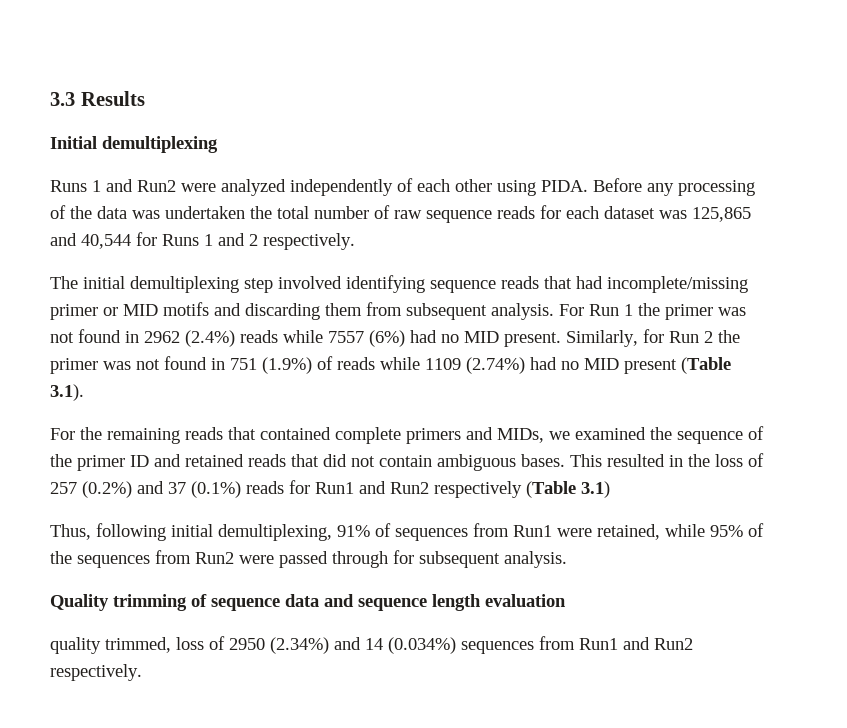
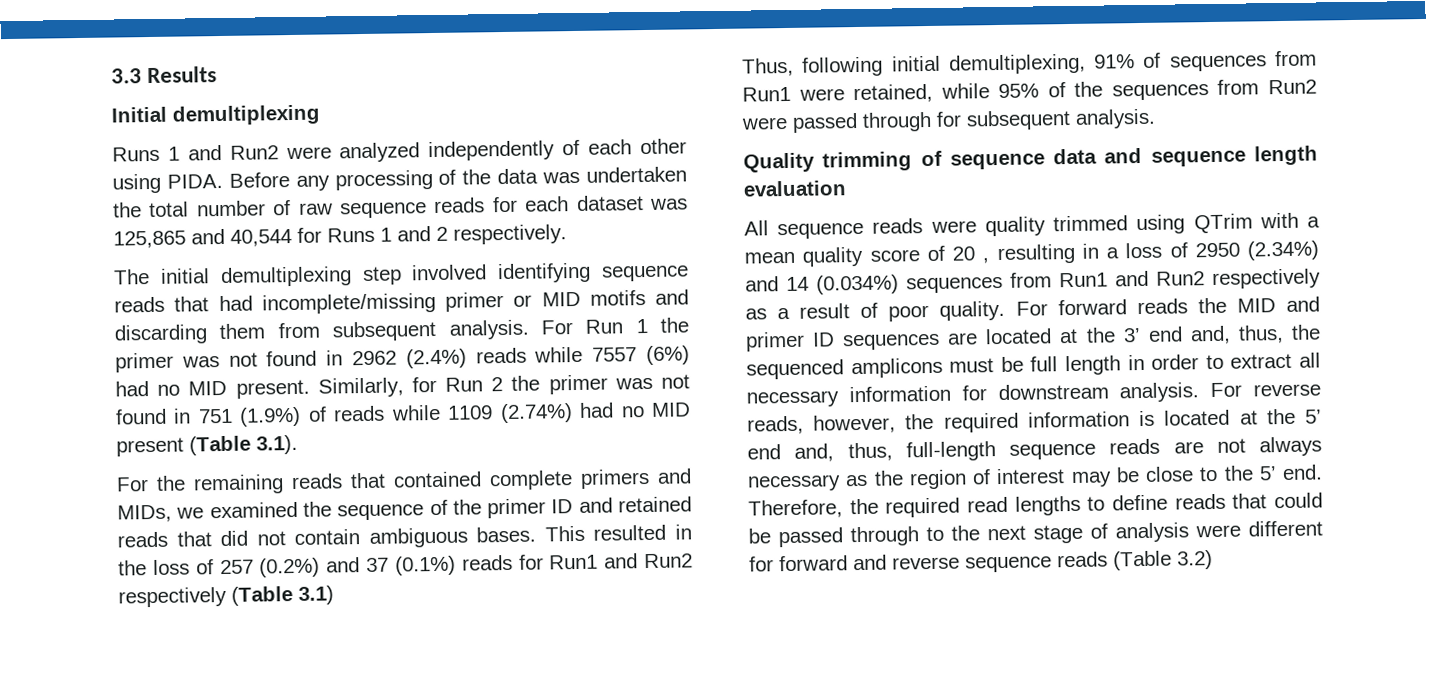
[50,637,171,654] quality trimmed, -> [744,212,1320,240] [744,243,1119,267] All sequence reads were quality trimmed using QTrim with a mean quality score of 20 , resulting in a
[50,664,142,681] respectively. -> [1212,268,1321,289] [745,296,1320,322] [745,324,1321,352] [746,352,1321,380] [746,382,1321,408] [747,408,1322,435] [747,436,1322,462] [747,464,1323,492] [748,492,1323,519] [748,520,1323,548] [749,550,1213,573] respectively as a result of poor quality. For forward reads the MID and primer ID sequences are located at the 3’ end and, thus, the sequenced amplicons must be full length in order to extract all necessary information for downstream analysis. For reverse reads, however, the required information is located at the 5’ end and, thus, full-length sequence reads are not always necessary as the region of interest may be close to the 5’ end. Therefore, the required read lengths to define reads that could be passed through to the next stage of analysis were different for forward and reverse sequence reads (Table 3.2)

